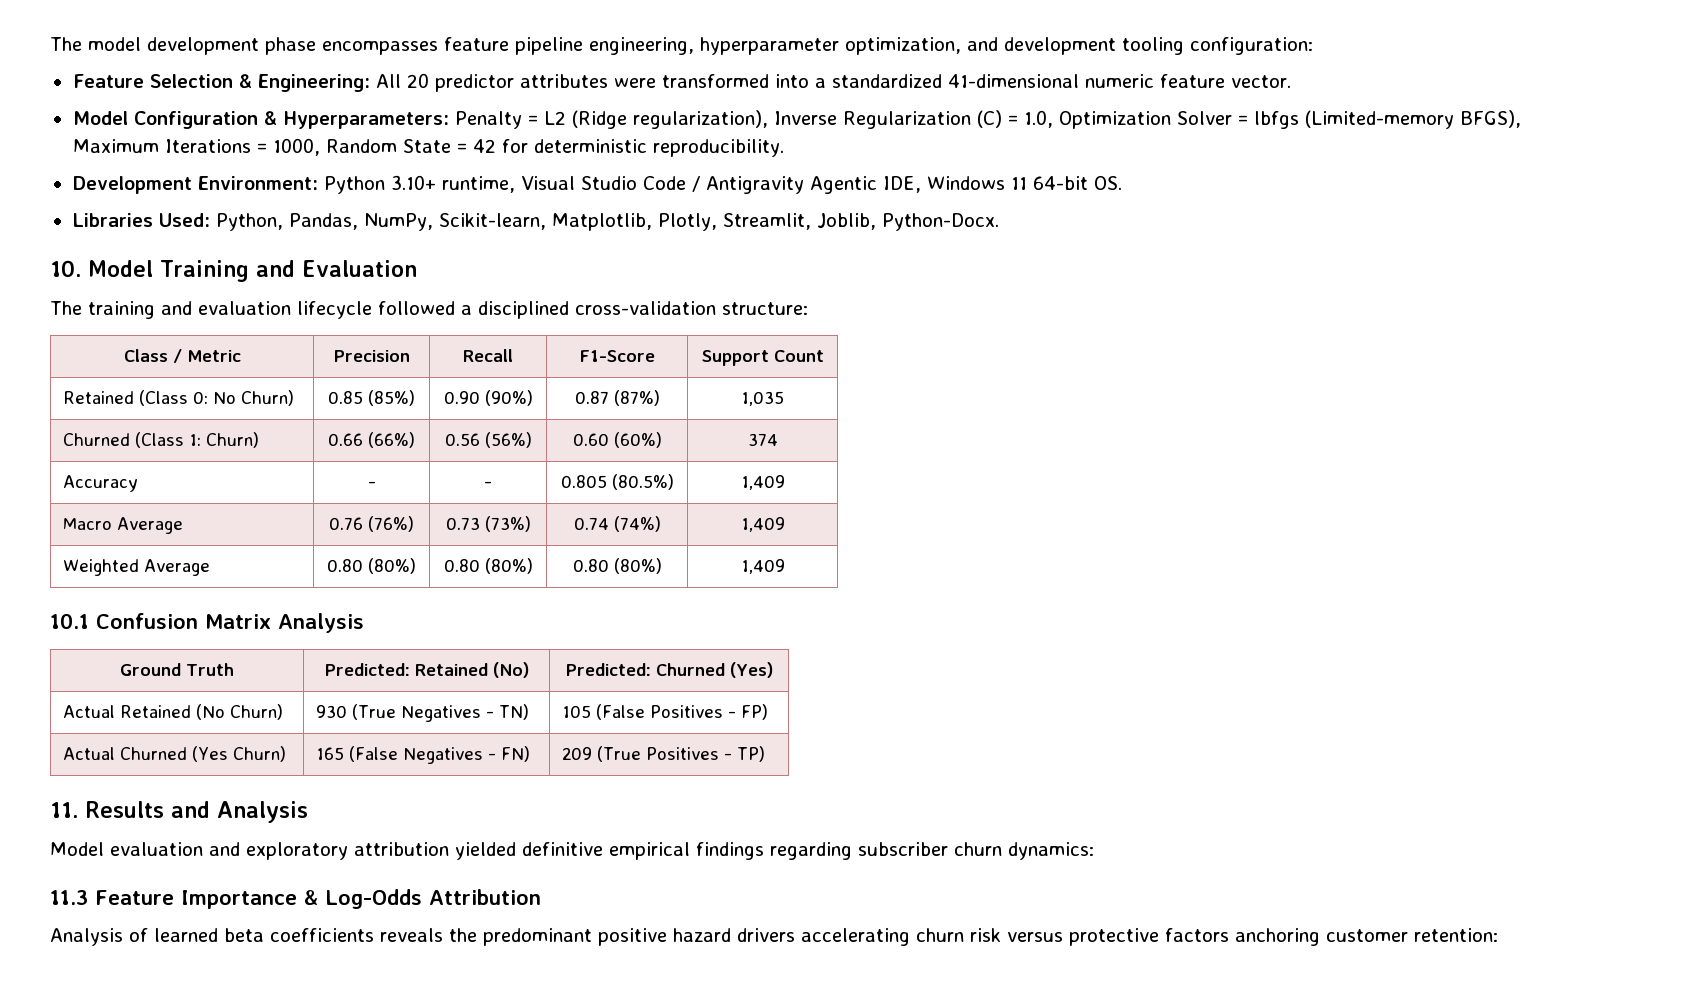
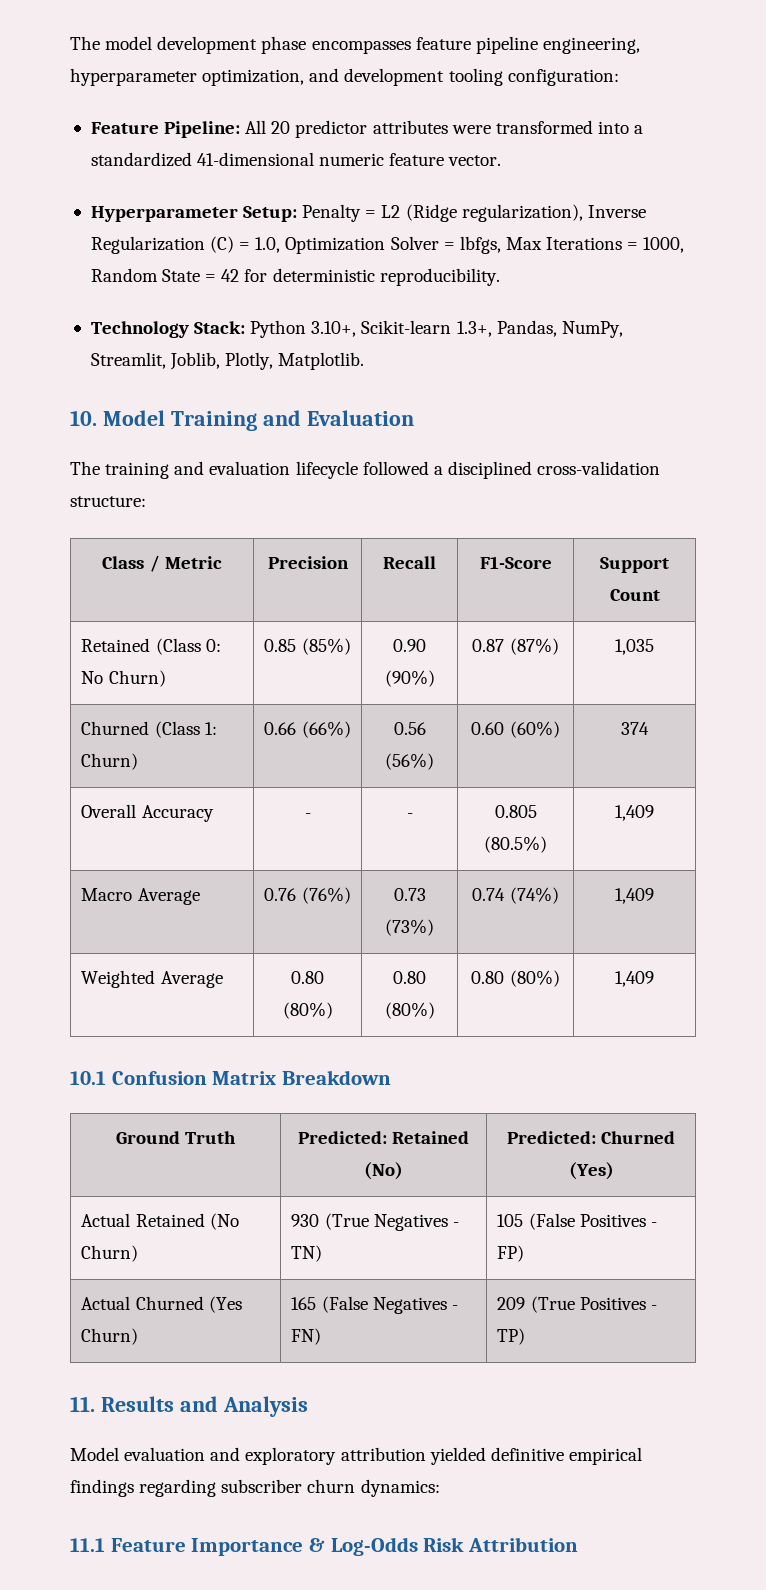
[149,74,370,92] Selection & Engineering: -> [164,121,241,138] Pipeline:
[72,111,449,129] Model Configuration & Hyperparameters: -> [90,206,298,222] Hyperparameter Setup:
[1253,110,1521,129] [72,139,159,153] lbfgs (Limited-memory BFGS), Maximum -> [459,236,542,254] lbfgs, Max
[72,175,1122,194] [72,213,999,231] Development Environment: Python 3.10+ runtime, Visual Studio Code / Antigravity Agentic IDE, Windows 11 64-bit OS. // Libraries Used: Python, Pandas, NumPy, Scikit-learn, Matplotlib, Plotly, Streamlit, Joblib, Python-Docx. -> [90,320,623,338] [90,352,365,370] Technology Stack: Python 3.10+, Scikit-learn 1.3+, Pandas, NumPy, Streamlit, Joblib, Plotly, Matplotlib.
(778, 439) none -> [81,804,137,818] Overall
[278,613,364,633] Analysis -> [282,1070,392,1085] Breakdown
[50,890,88,905] 11.3 -> [70,1538,105,1552] 11.1
(422, 899) none -> [423,1537,465,1552] Risk
[50,928,1498,946] // Analysis of learned beta coefficients reveals the predominant positive hazard drivers accelerating churn risk versus protective factors anchoring customer retention: -> (579, 1544) none

